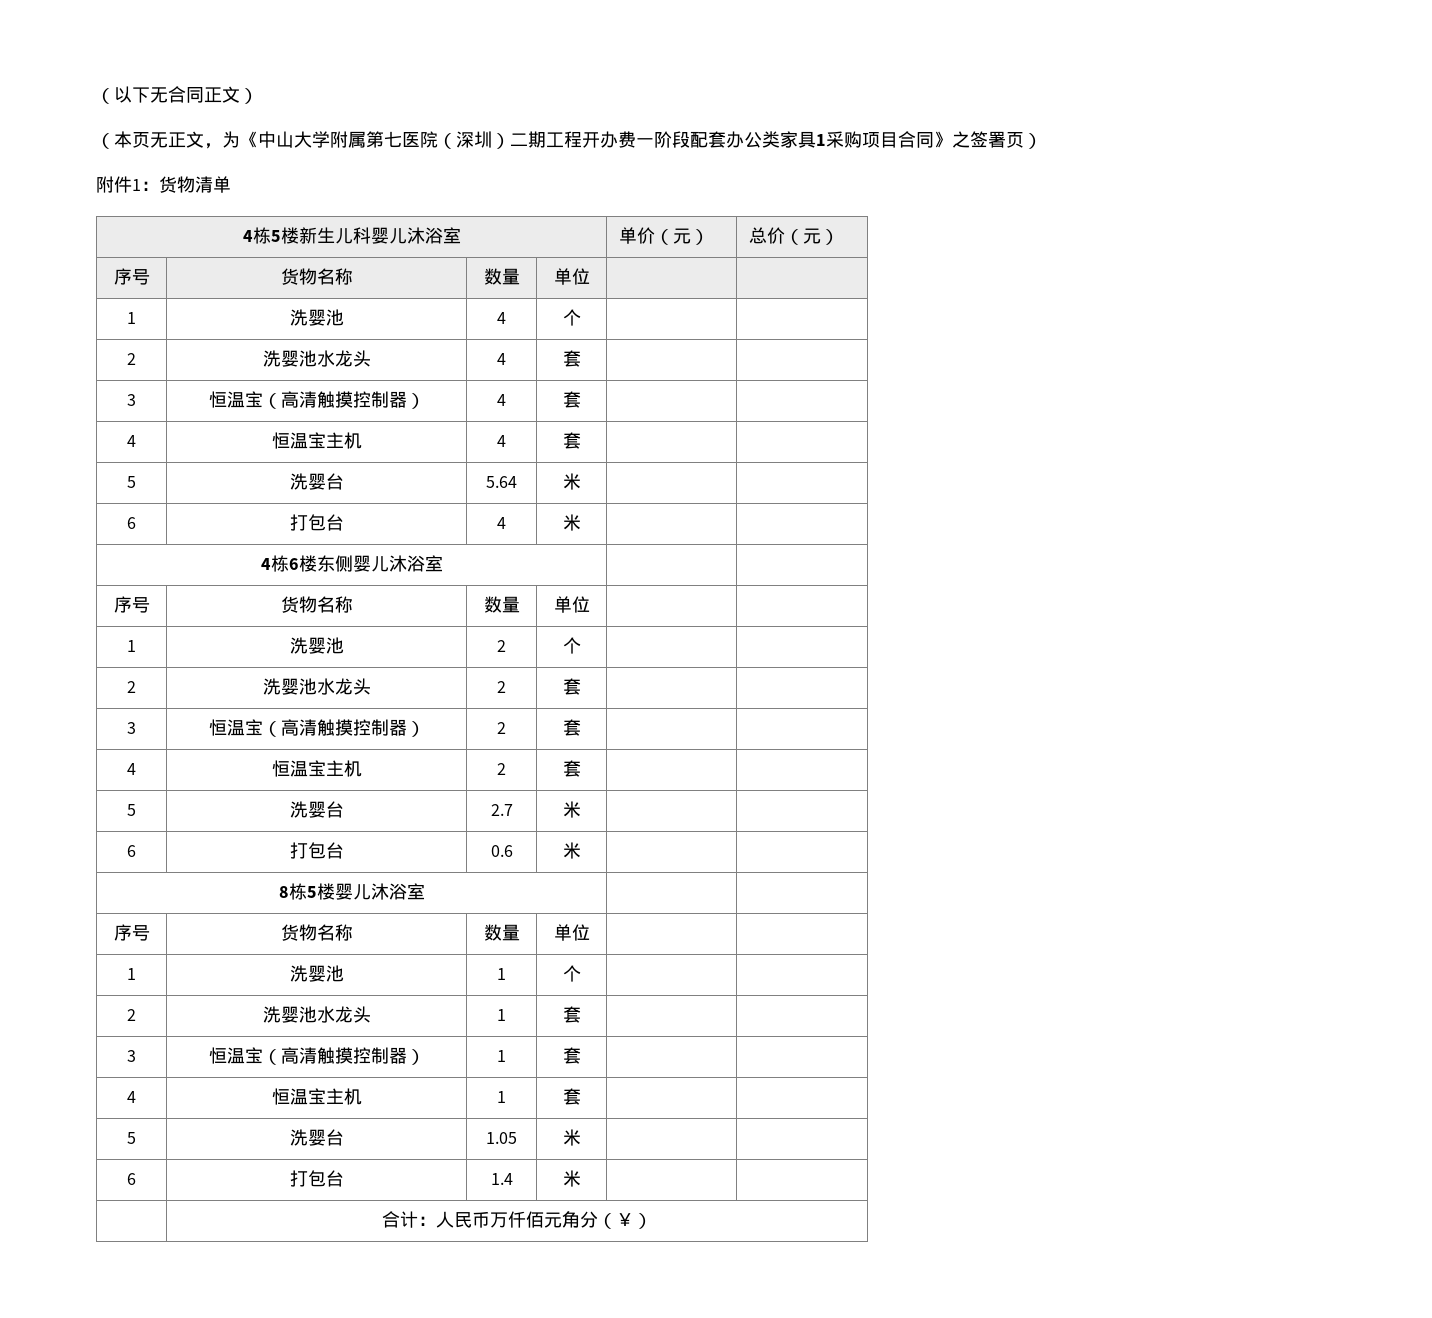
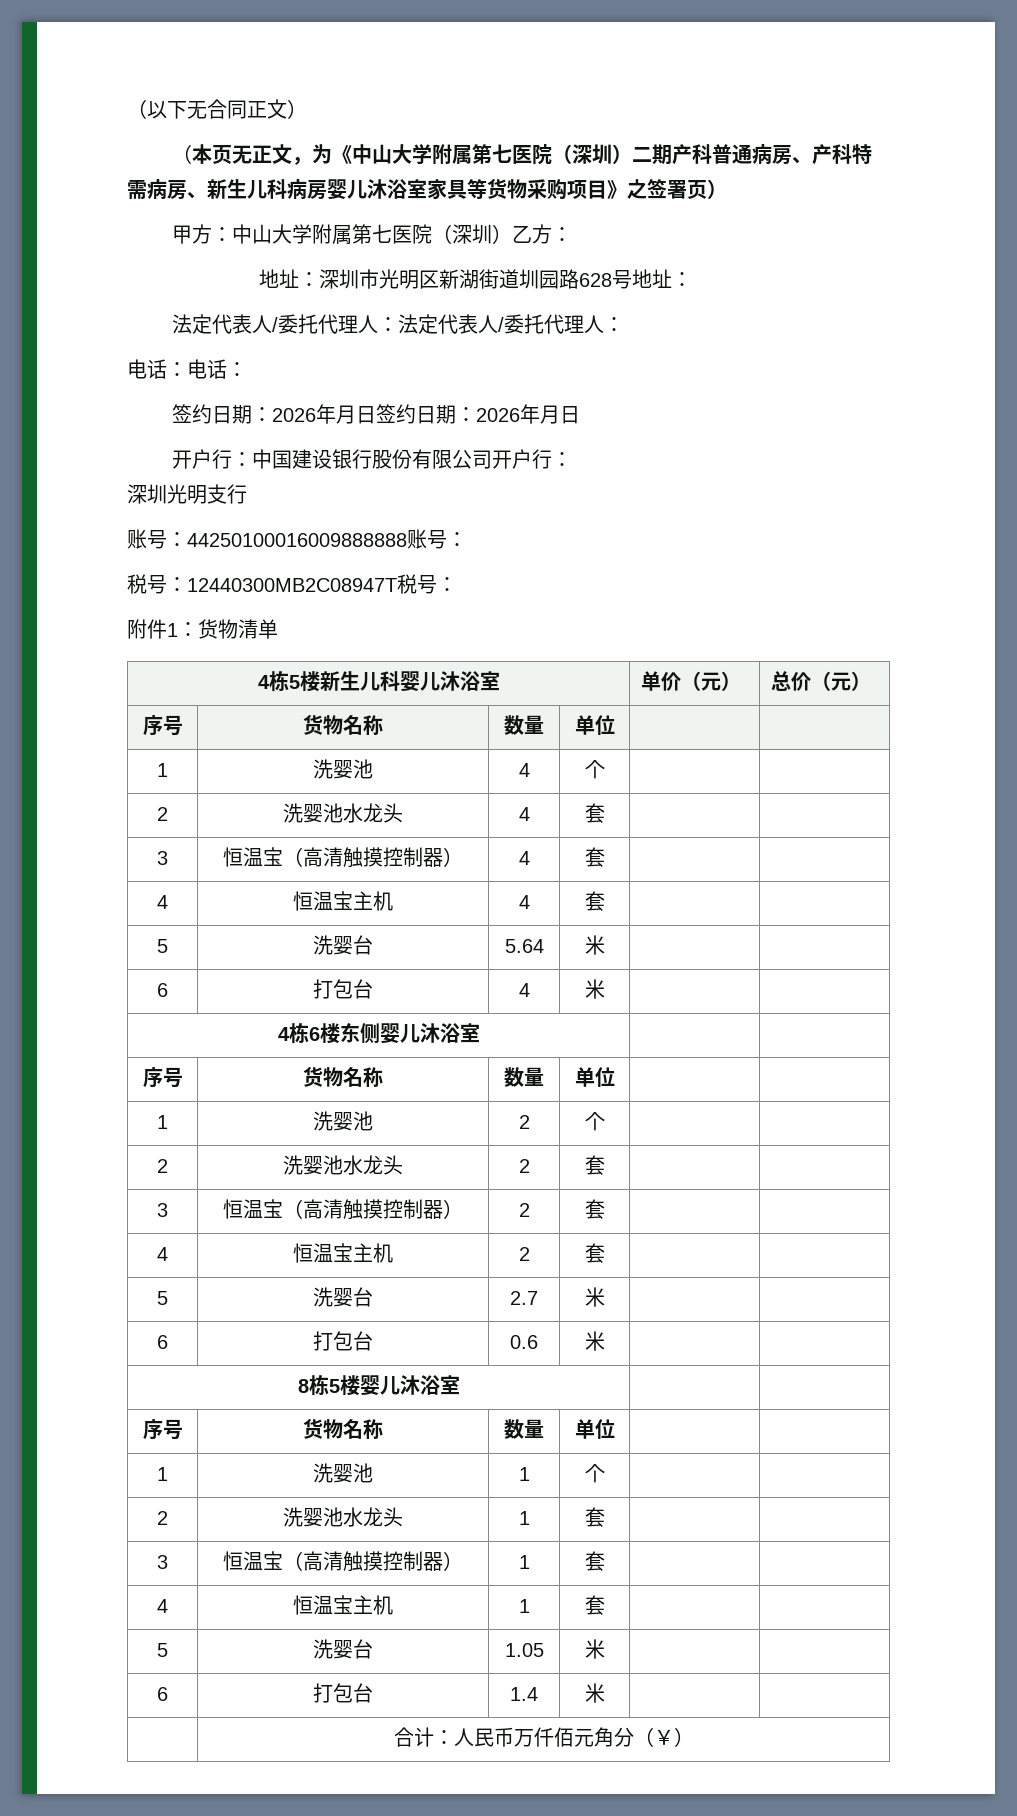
[546,131,826,148] 工程开办费一阶段配套办公类家具1 -> [671,144,872,165] [127,178,527,200] 产科普通病房、产科特需病房、新生儿科病房婴儿沐浴室家具等货物
[898,131,934,148] 合同 -> (607, 189) none
(1042, 141) none -> [171,224,572,245] [259,269,693,289] [171,314,624,334] [127,359,247,379] [171,404,580,424] [171,449,572,469] [127,484,247,504] [127,529,467,549] [127,574,457,594] // 甲方：中山大学附属第七医院（深圳）乙方： // 地址：深圳市光明区新湖街道圳园路628号地址： // 法定代表人/委托代理人：法定代表人/委托代理人： // 电话：电话： // 签约日期：2026年月日签约日期：2026年月日 // 开户行：中国建设银行股份有限公司开户行： // 深圳光明支行 // 账号：44250100016009888888账号： // 税号：12440300MB2C08947T税号：

